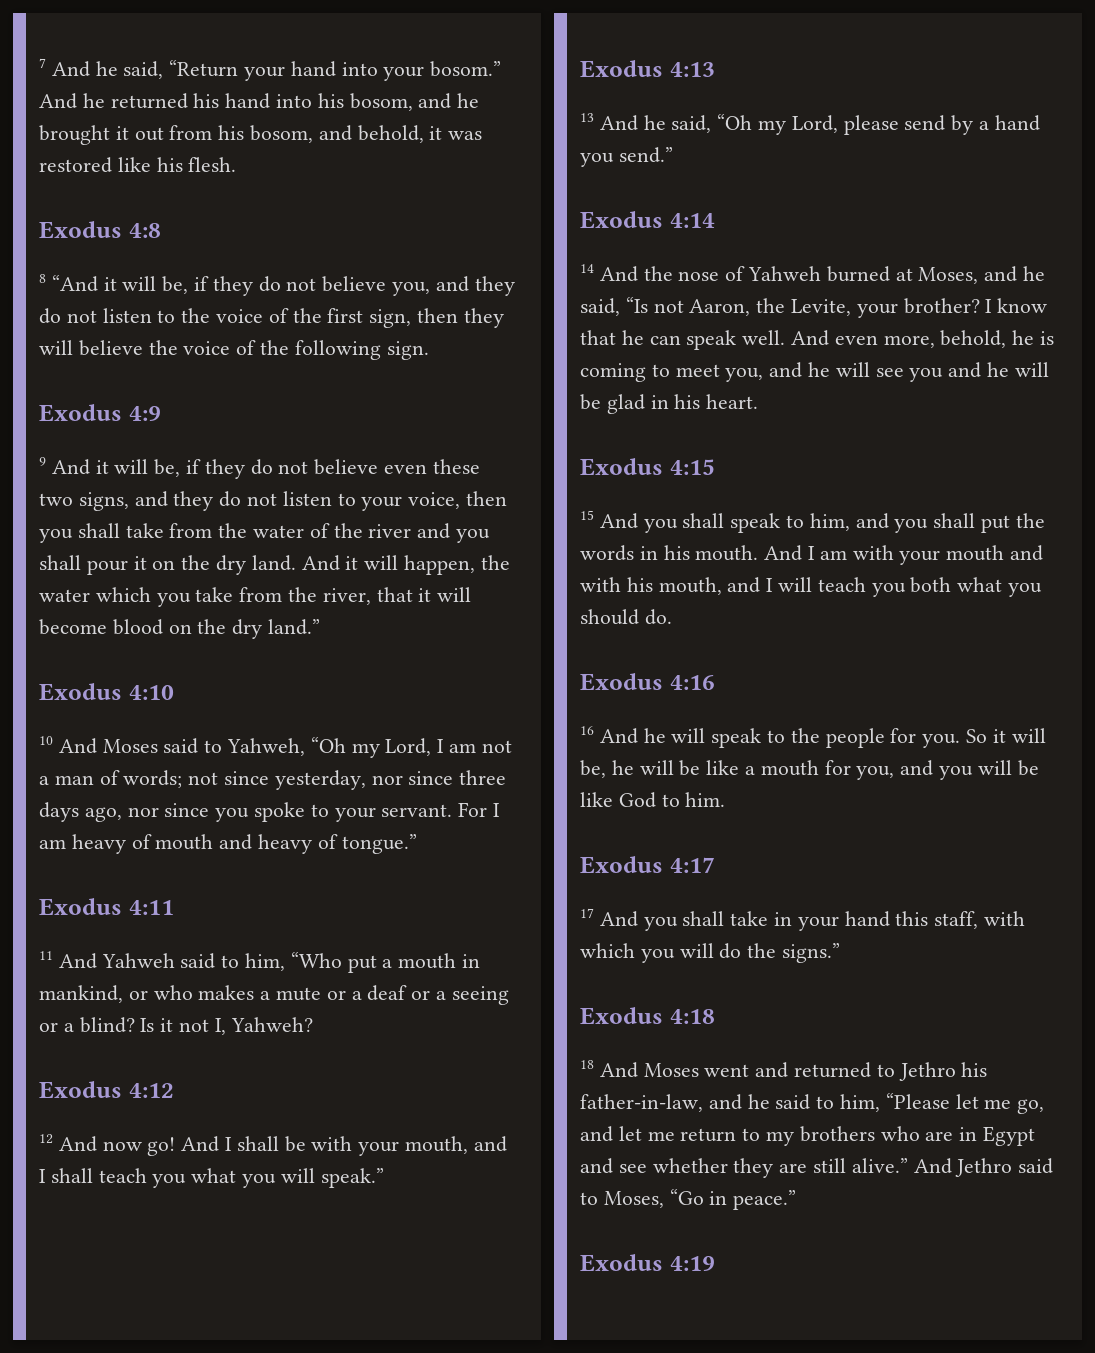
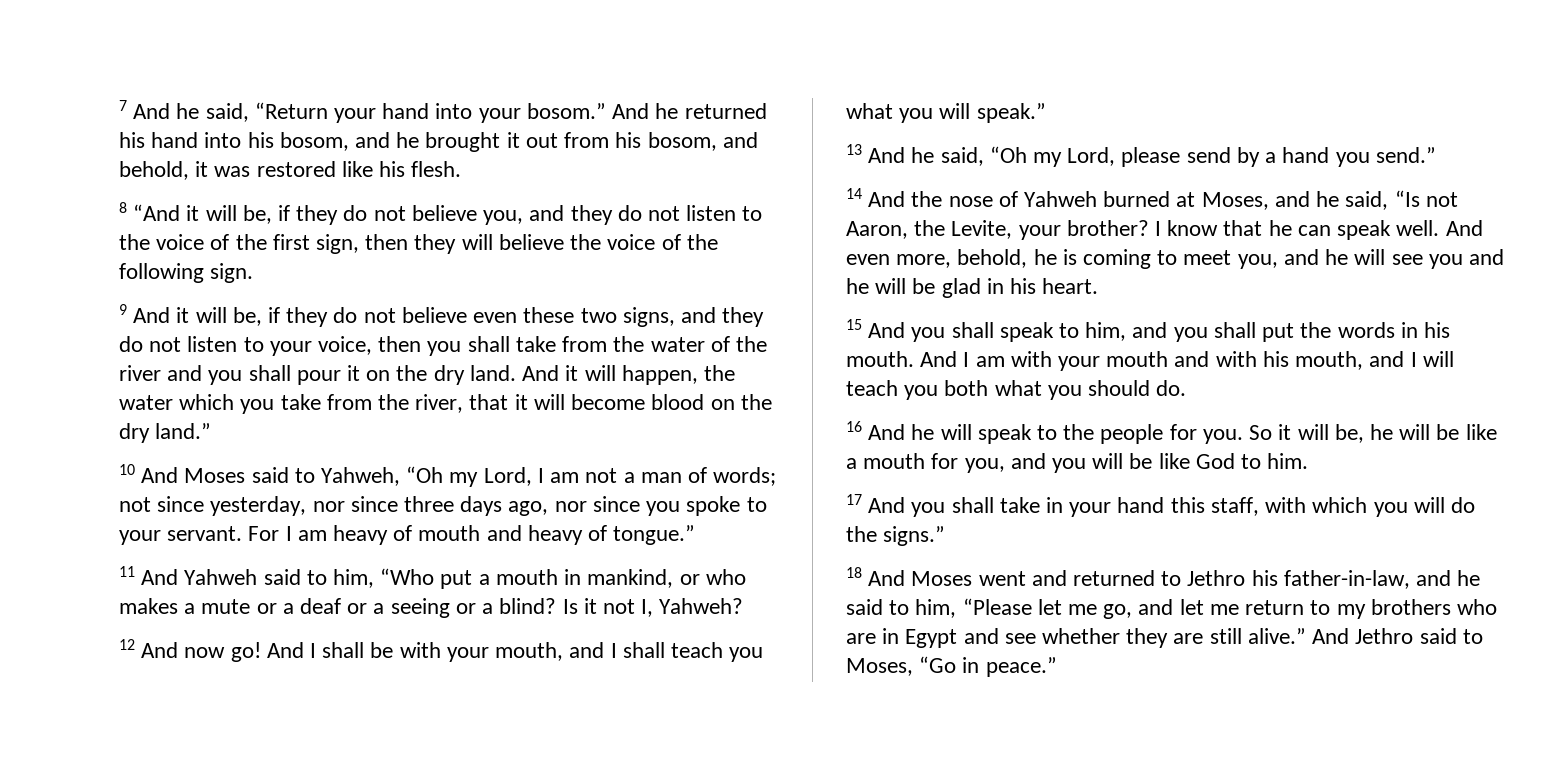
[39,221,161,239] // Exodus 4:8 -> (462, 169) none
[39,404,161,422] // Exodus 4:9 -> (254, 273) none
[39,683,174,701] // Exodus 4:10 -> (212, 431) none
[39,898,174,916] // Exodus 4:11 -> (696, 535) none
[39,1081,174,1099] // Exodus 4:12 -> (744, 606) none
[580,60,715,78] // Exodus 4:13 -> (1046, 113) none
[580,211,715,229] // Exodus 4:14 -> (1436, 155) none
[580,458,715,476] // Exodus 4:15 -> (1099, 286) none
[580,673,715,691] // Exodus 4:16 -> (1187, 388) none
[580,856,715,874] // Exodus 4:17 -> (1309, 461) none
[580,1007,715,1025] // Exodus 4:18 -> (946, 536) none
[580,1254,715,1272] // Exodus 4:19 -> (1057, 667) none

